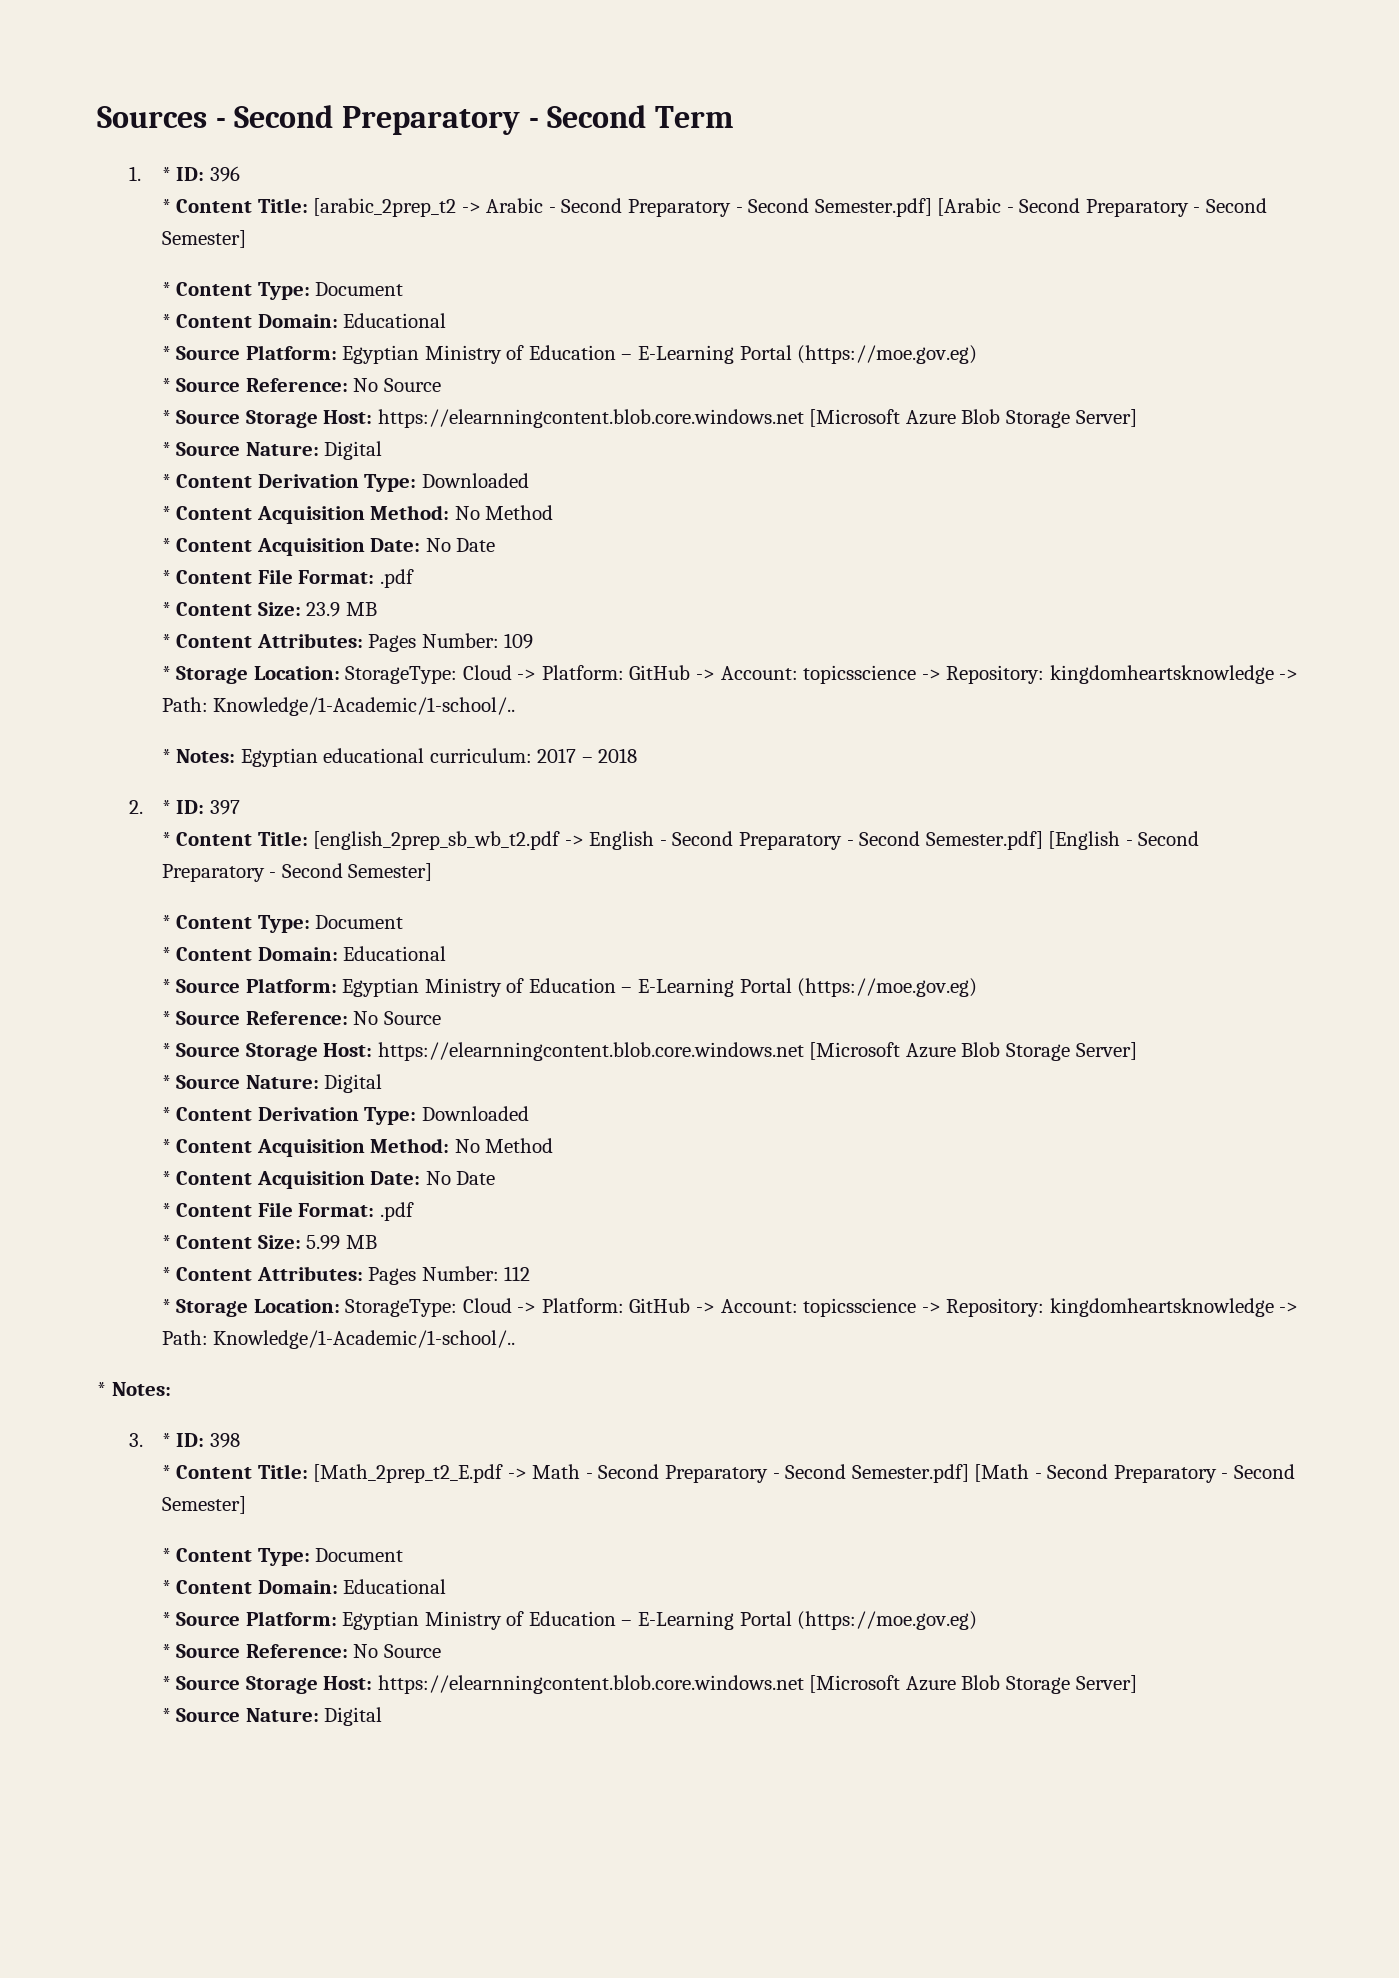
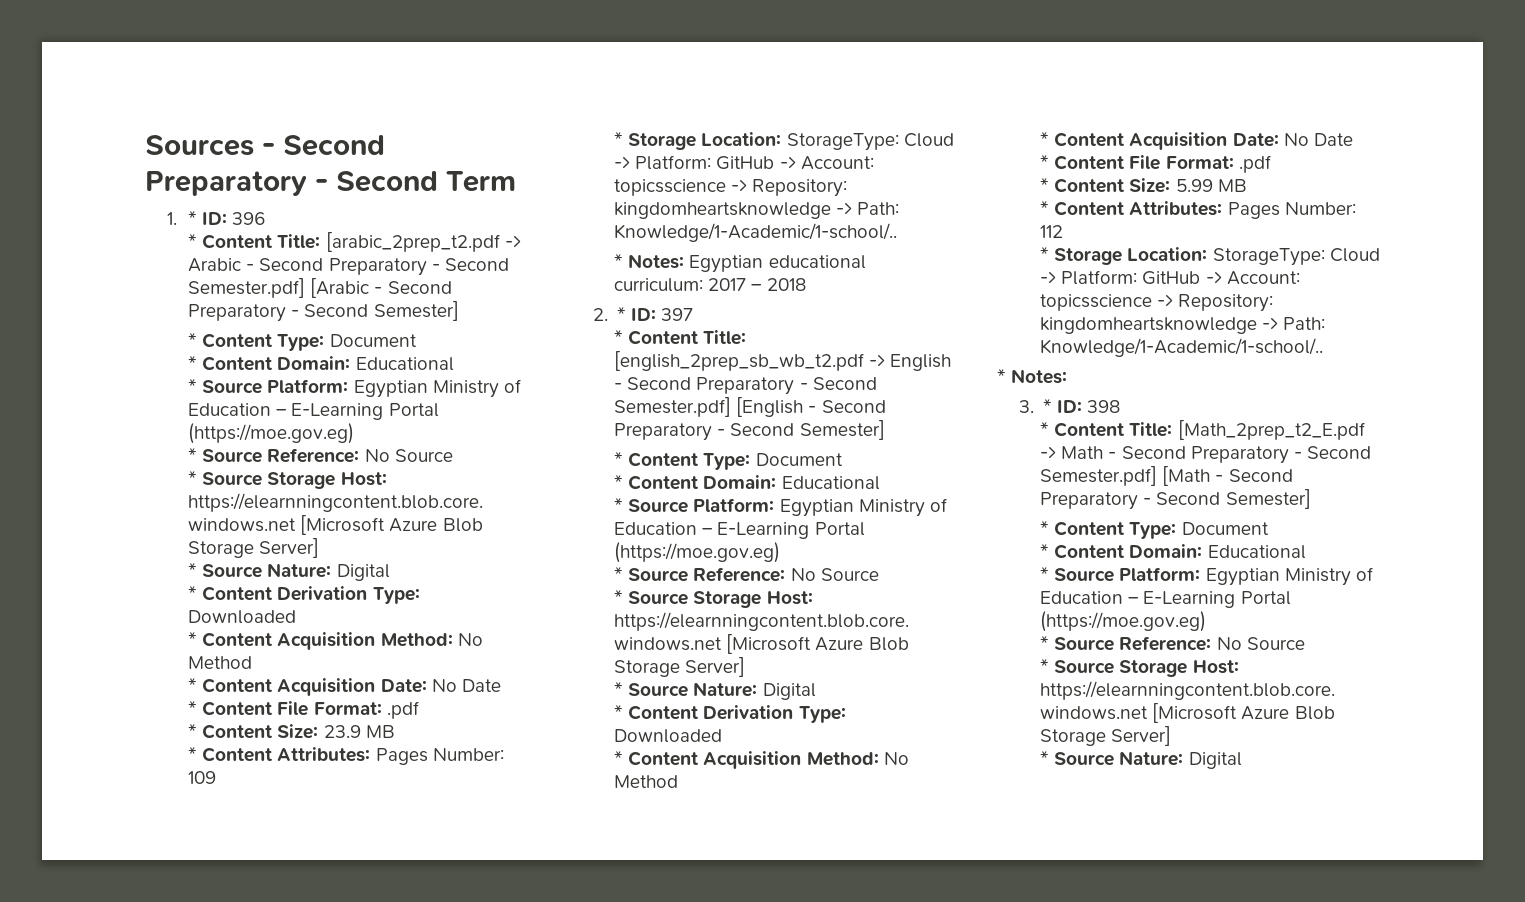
[313,198,457,217] [arabic_2prep_t2 -> [325,232,500,252] [arabic_2prep_t2.pdf

